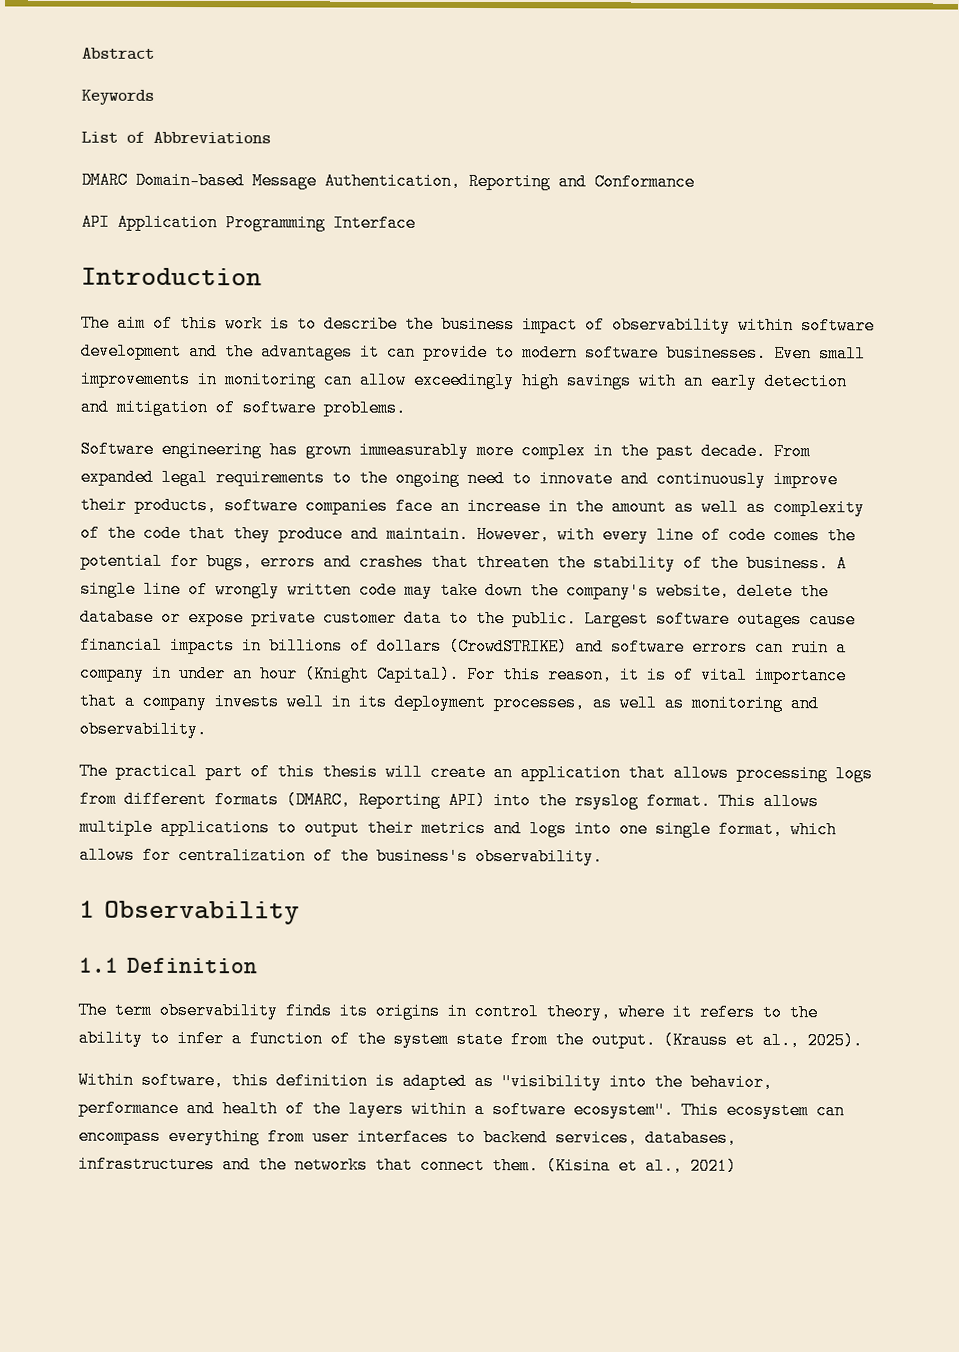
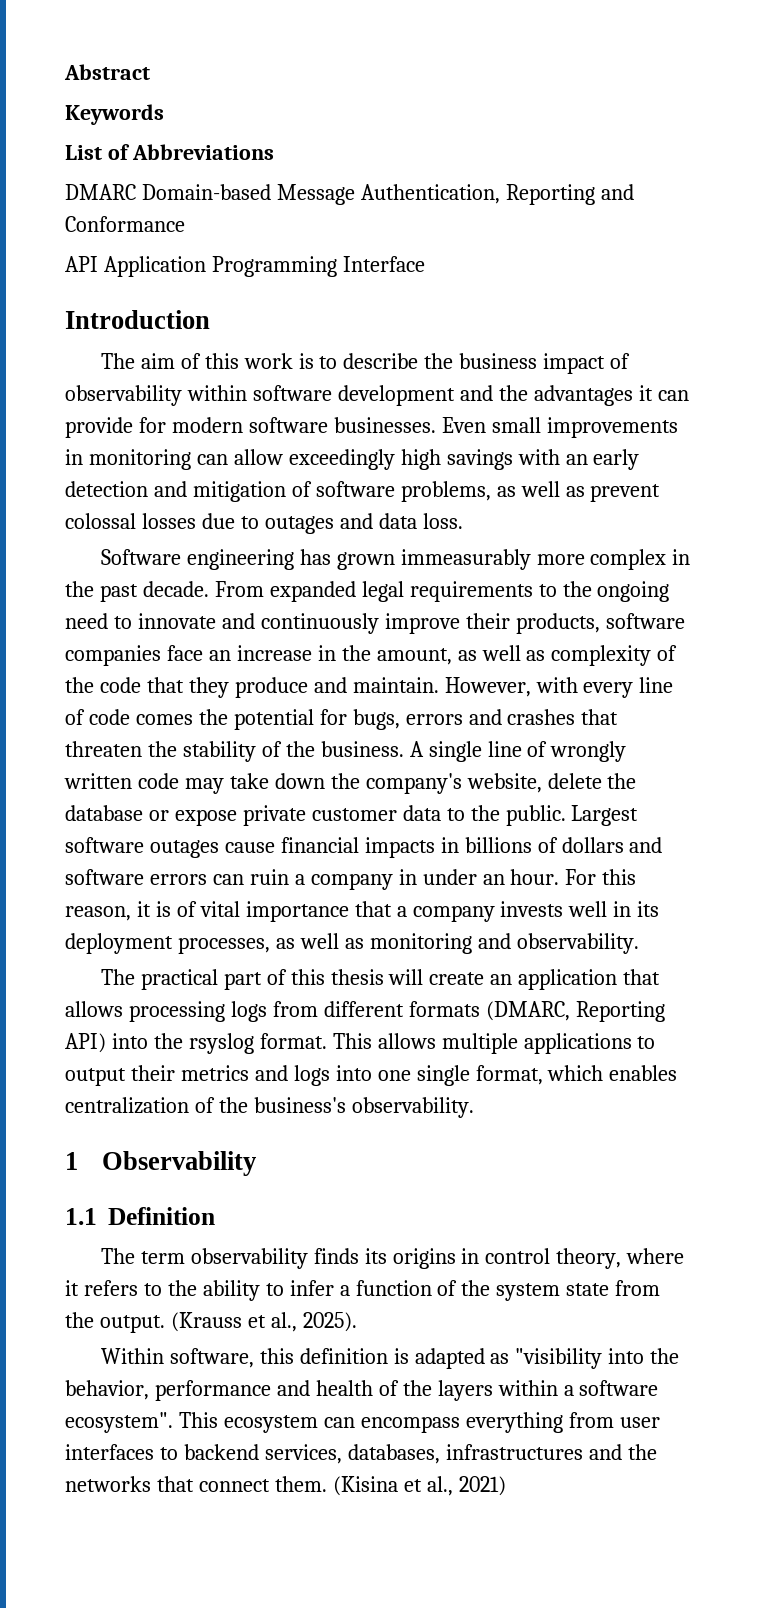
[495,344,515,362] to -> [138,417,166,433] for
[323,399,406,417] problems. -> [400,481,661,502] [65,513,463,534] problems, as well as prevent colossal losses due to outages and data loss.
[611,498,667,516] amount -> [376,648,452,665] amount,
[449,637,568,656] (CrowdSTRIKE) -> (624, 845) none
[259,665,460,683] hour (Knight Capital). -> [510,869,560,885] hour.
[79,846,171,864] allows for -> [609,1065,678,1081] enables

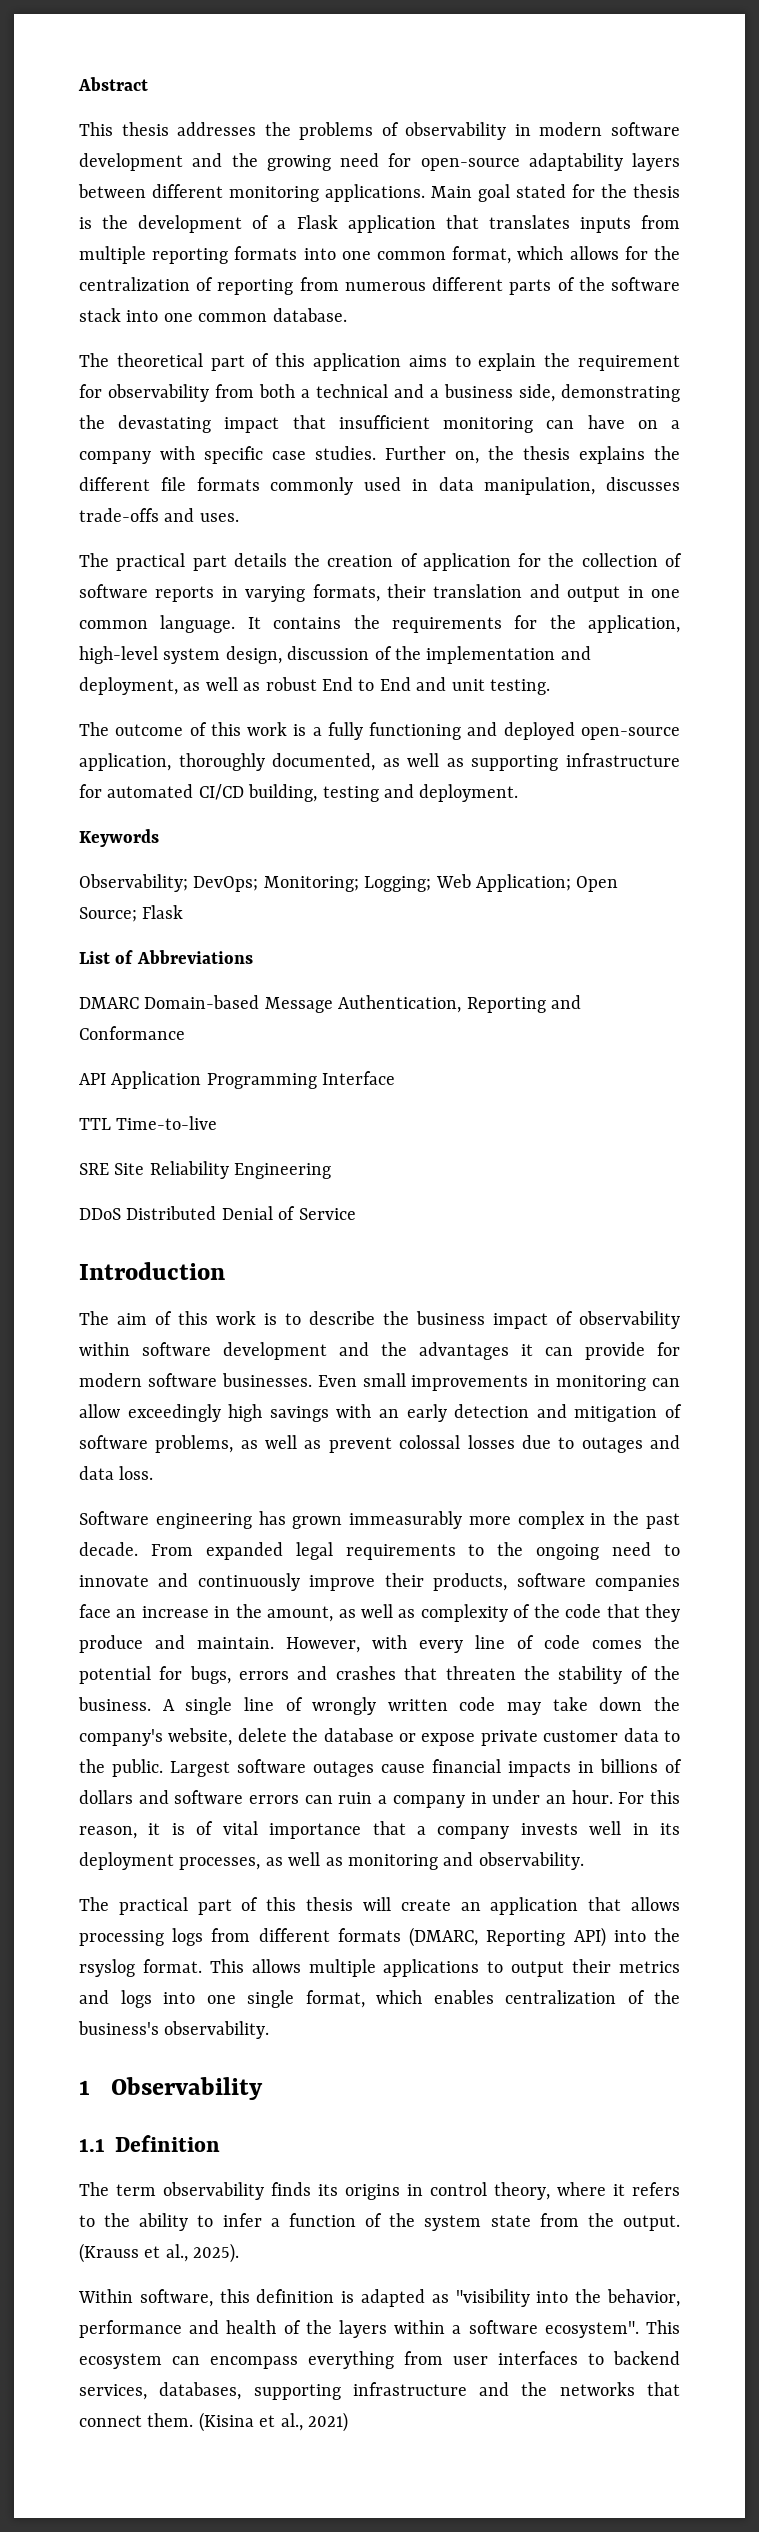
[65,104,164,125] Keywords -> [79,122,680,140] [79,153,680,171] [78,184,680,202] [79,215,681,233] [79,246,680,264] [79,277,680,295] [79,308,347,322] [79,353,680,371] [79,384,680,402] [79,415,680,433] [79,446,680,464] [79,477,680,495] [79,508,239,522] [79,553,682,571] [79,584,680,602] [79,615,680,633] [79,646,591,664] [79,677,550,695] [79,722,680,740] [79,753,680,771] [79,784,519,802] [79,829,159,847] [79,874,619,892] [79,905,184,922] This thesis addresses the problems of observability in modern software development and the growing need for open-source adaptability layers between different monitoring applications. Main goal stated for the thesis is the development of a Flask application that translates inputs from multiple reporting formats into one common format, which allows for the centralization of reporting from numerous different parts of the software stack into one common database. // The theoretical part of this application aims to explain the requirement for observability from both a technical and a business side, demonstrating the devastating impact that insufficient monitoring can have on a company with specific case studies. Further on, the thesis explains the different file formats commonly used in data manipulation, discusses trade-offs and uses. // The practical part details the creation of application for the collection of software reports in varying formats, their translation and output in one common language. It contains the requirements for the application, high-level system design, discussion of the implementation and deployment, as well as robust End to End and unit testing. // The outcome of this work is a fully functioning and deployed open-source application, thoroughly documented, as well as supporting infrastructure for automated CI/CD building, testing and deployment. // Keywords // Observability; DevOps; Monitoring; Logging; Web Application; Open Source; Flask
(425, 264) none -> [79,1116,218,1130] [79,1161,332,1179] [79,1206,356,1220] // TTL Time-to-live // SRE Site Reliability Engineering // DDoS Distributed Denial of Service
[445,1444,583,1460] infrastructures -> [253,2382,467,2400] supporting infrastructure

